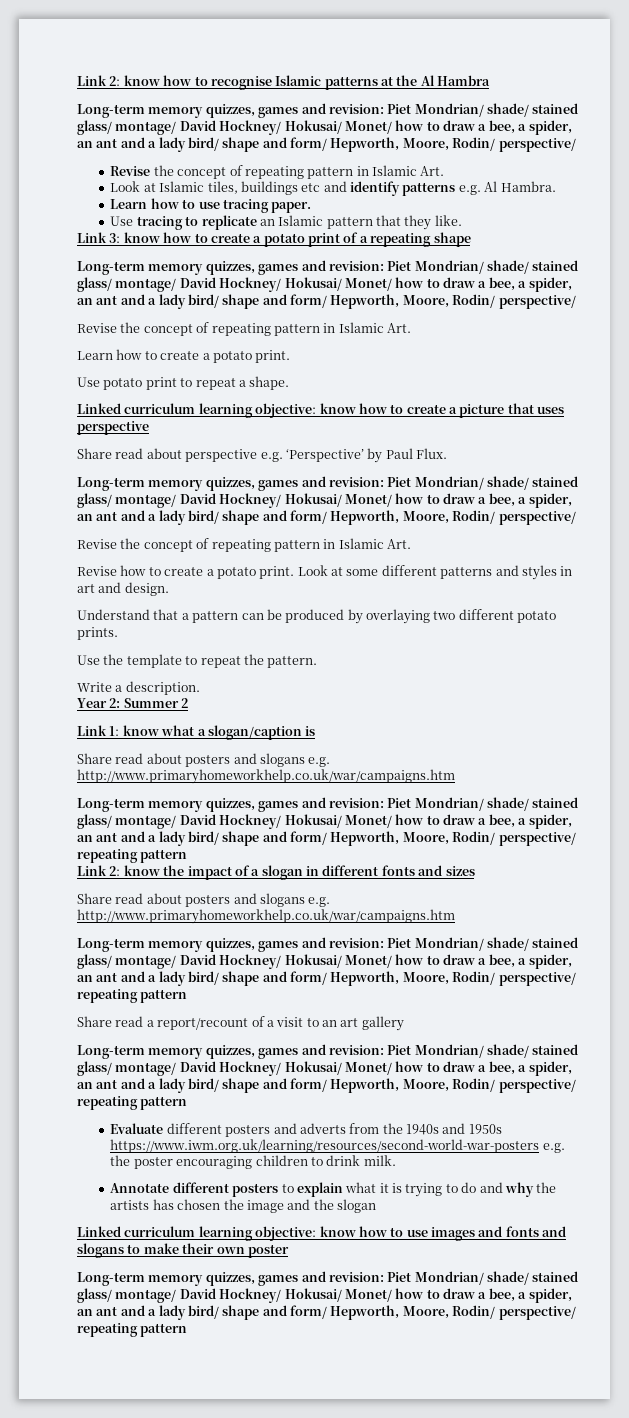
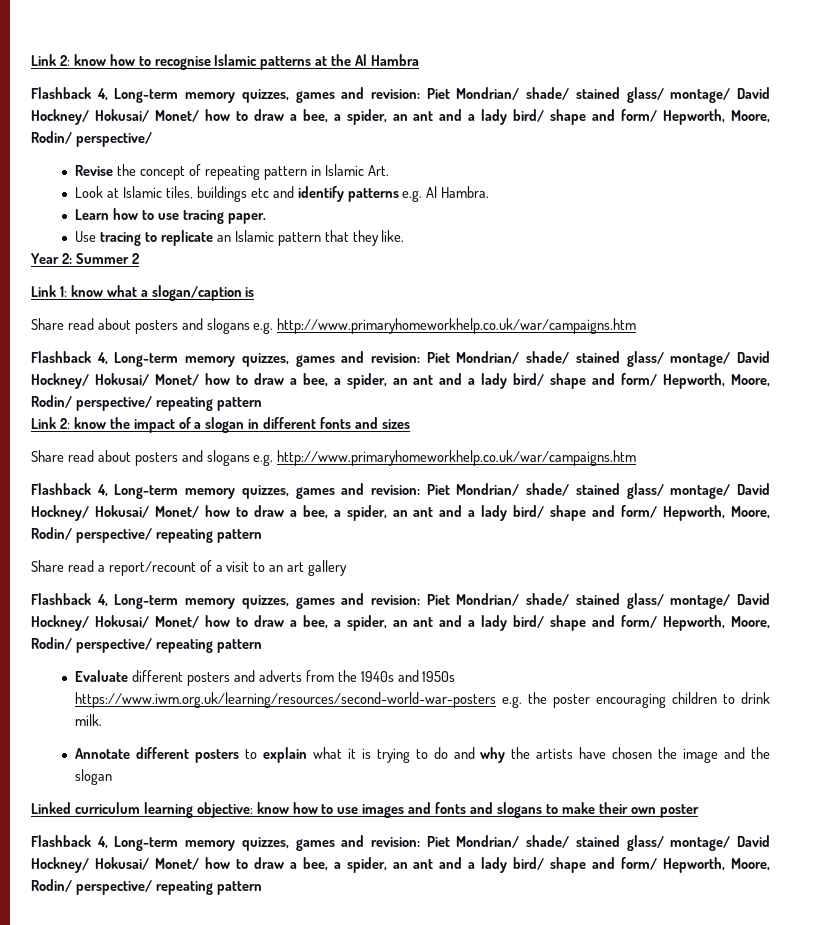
(491, 80) none -> [31,87,108,101] Flashback 4,
[77,232,471,247] [77,260,579,275] [77,277,572,292] [77,294,576,309] [77,322,411,336] [77,349,291,363] [77,376,290,390] [77,403,565,418] [77,421,149,435] [77,448,447,463] [77,476,579,491] [77,493,572,508] [77,510,576,525] [77,538,411,552] [77,565,573,580] [77,582,169,596] [77,609,557,624] [77,627,118,640] [77,654,318,668] [77,681,200,695] // Link 3: know how to create a potato print of a repeating shape // Long-term memory quizzes, games and revision: Piet Mondrian/ shade/ stained glass/ montage/ David Hockney/ Hokusai/ Monet/ how to draw a bee, a spider, an ant and a lady bird/ shape and form/ Hepworth, Moore, Rodin/ perspective/ // Revise the concept of repeating pattern in Islamic Art. // Learn how to create a potato print. // Use potato print to repeat a shape. // Linked curriculum learning objective: know how to create a picture that uses perspective // Share read about perspective e.g. ‘Perspective’ by Paul Flux. // Long-term memory quizzes, games and revision: Piet Mondrian/ shade/ stained glass/ montage/ David Hockney/ Hokusai/ Monet/ how to draw a bee, a spider, an ant and a lady bird/ shape and form/ Hepworth, Moore, Rodin/ perspective/ // Revise the concept of repeating pattern in Islamic Art. // Revise how to create a potato print. Look at some different patterns and styles in art and design. // Understand that a pattern can be produced by overlaying two different potato prints. // Use the template to repeat the pattern. // Write a description. -> (405, 236) none
(455, 776) none -> [31,351,108,365] Flashback 4,
(455, 916) none -> [31,483,108,497] Flashback 4,
(404, 1023) none -> [31,593,108,607] Flashback 4,
[152,1199,174,1210] has -> [579,747,607,759] have
(289, 1251) none -> [31,835,108,849] Flashback 4,

